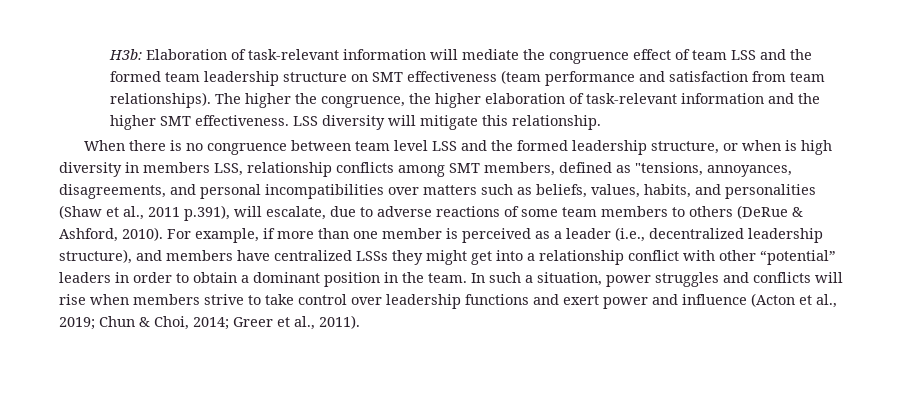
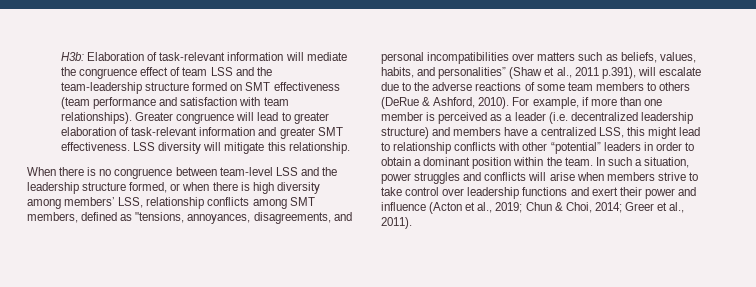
[110,71,348,86] formed team leadership structure -> [61,82,228,94] team-leadership structure formed
[752,71,787,82] from -> [239,97,261,106] with
[215,93,482,108] The higher the congruence, the higher -> [135,112,329,124] Greater congruence will lead to greater
[798,93,821,104] [110,115,157,130] the higher -> [279,127,315,139] greater
[354,140,719,155] team level LSS and the formed leadership structure, -> [219,167,337,176] [27,182,168,194] team-level LSS and the leadership structure formed,
(781, 145) none -> [212,182,238,191] there
[125,162,210,173] in members -> [27,197,116,209] among members’
[725,184,816,199] personalities -> [438,67,507,79] personalities”
[266,206,326,220] escalate, -> [658,67,701,76] escalate
(373, 212) none -> [414,82,430,91] the
[615,227,645,242] (i.e., -> [548,112,568,124] (i.e.
[59,249,132,264] structure), -> [381,127,429,139] structure)
[274,250,679,265] centralized LSSs they might get into a relationship conflict -> [531,127,700,139] [381,142,497,154] a centralized LSS, this might lead to relationship conflicts
[384,272,398,283] in -> [513,157,544,166] within
[59,294,86,305] rise -> [549,172,575,181] arise
(599, 300) none -> [619,187,642,196] their

